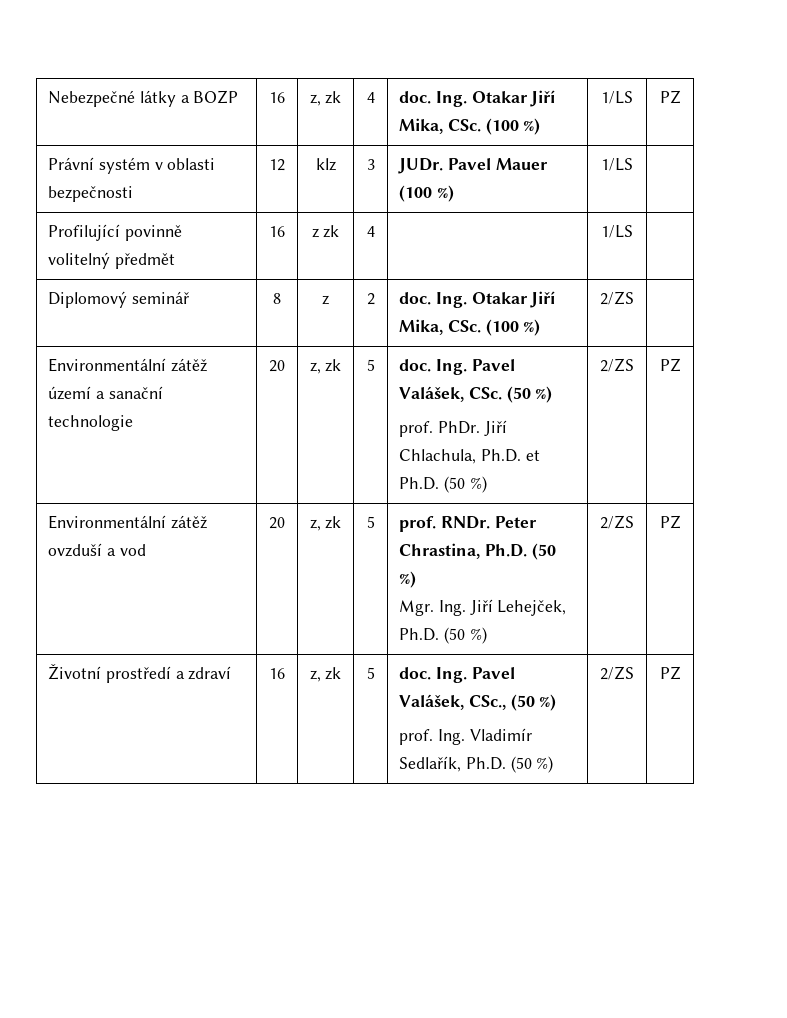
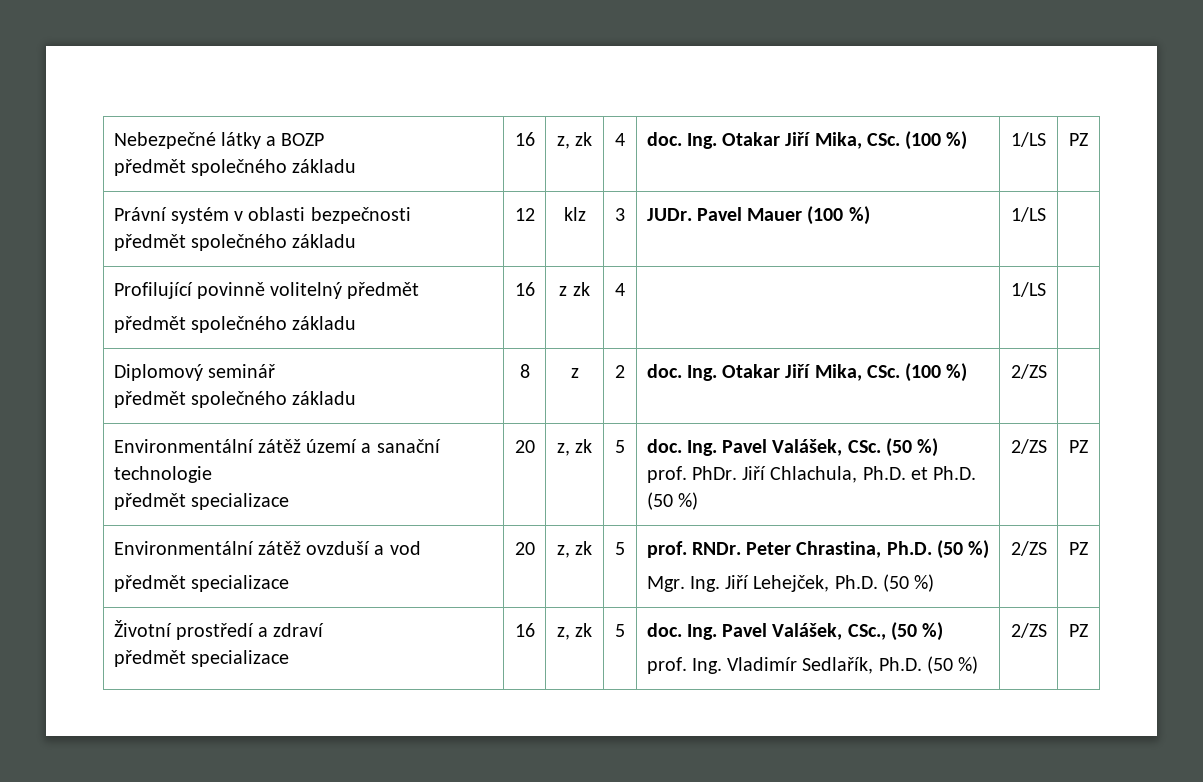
(239, 97) none -> [113,159,357,176] // předmět společného základu
(134, 194) none -> [113,234,357,251] // předmět společného základu
(175, 261) none -> [113,316,357,333] // předmět společného základu
(189, 297) none -> [113,391,357,408] // předmět společného základu
(134, 423) none -> [113,493,289,510] // předmět specializace
(146, 550) none -> [113,575,289,592] // předmět specializace
(232, 673) none -> [113,650,289,667] // předmět specializace

